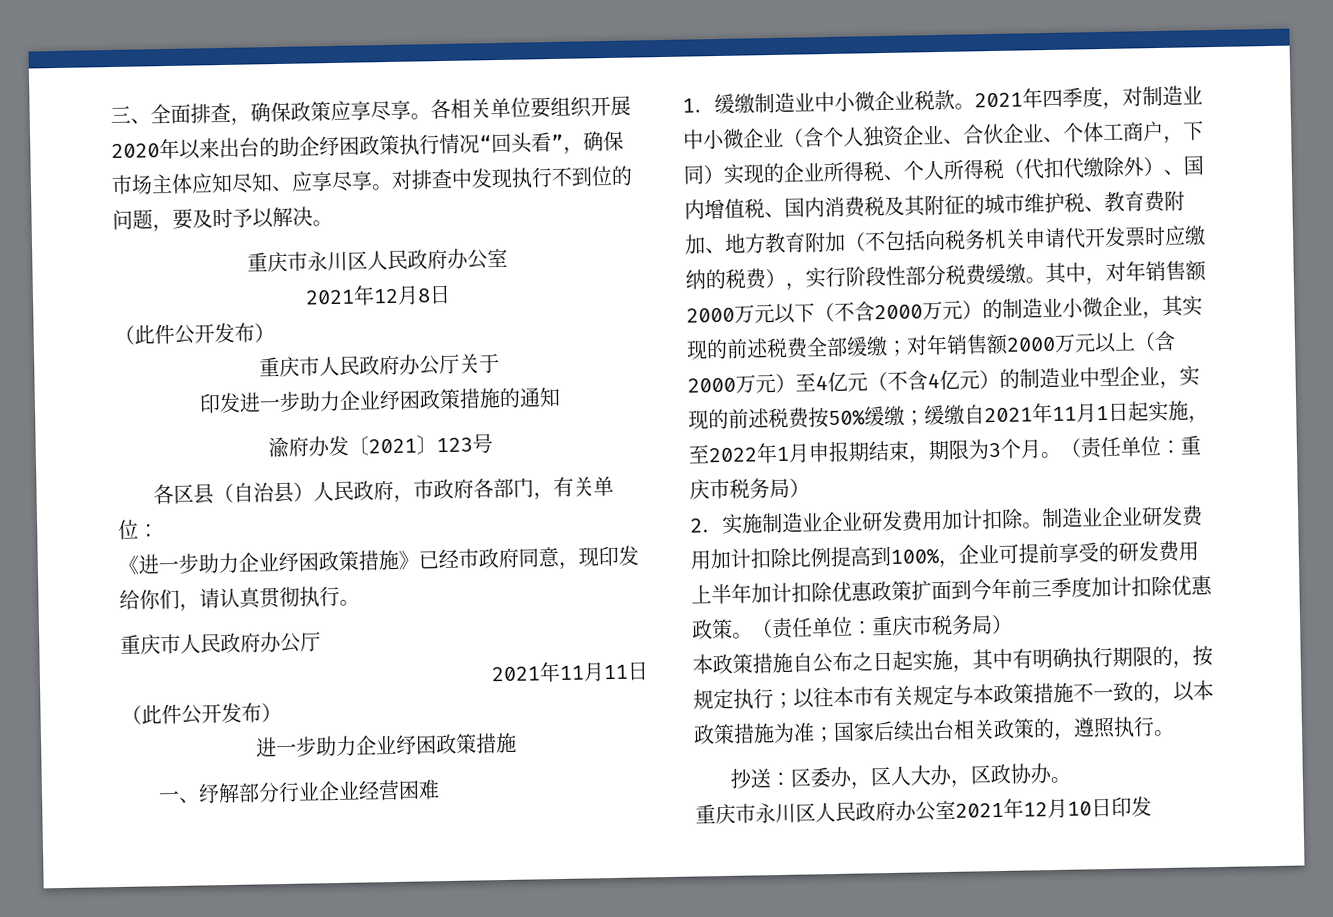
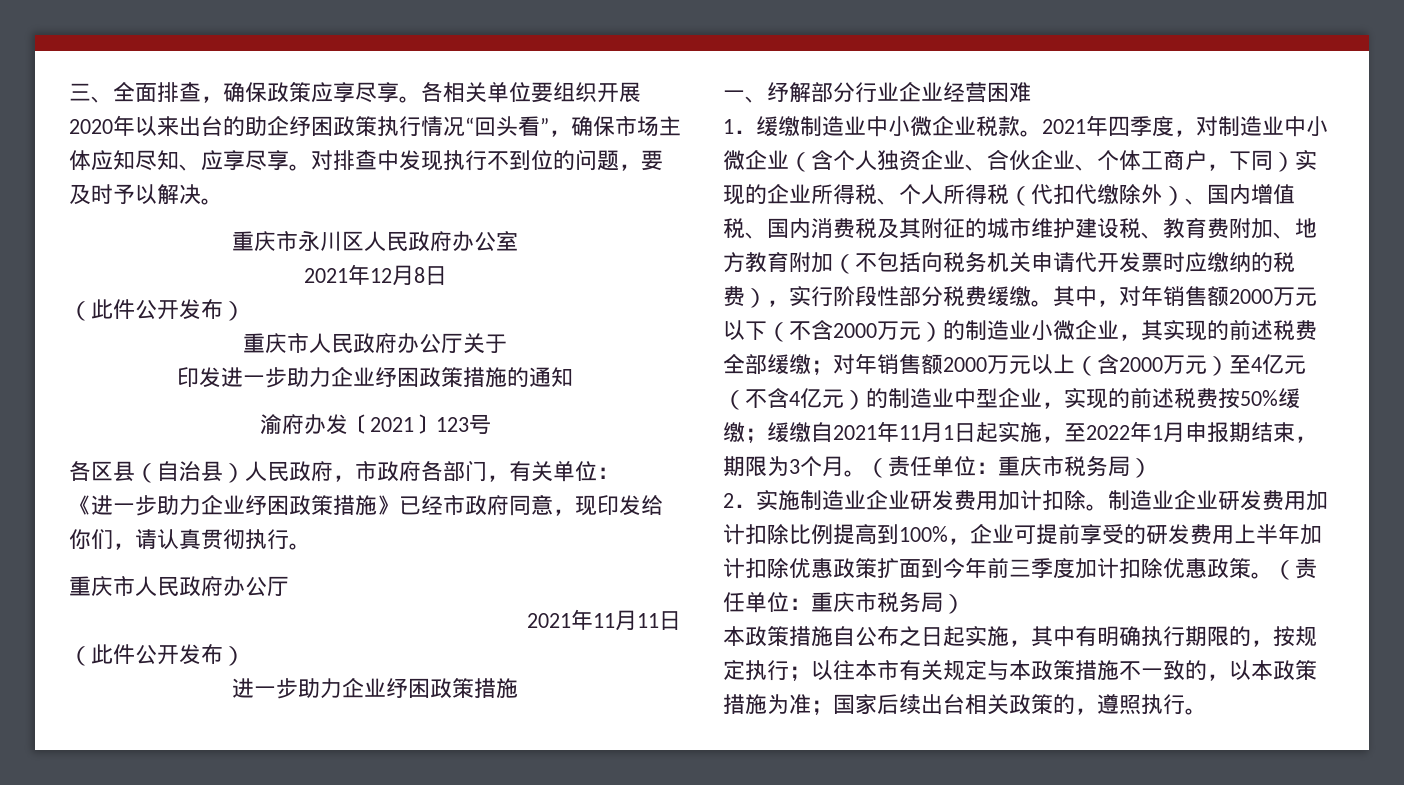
(1065, 203) none -> [1075,218,1119,238] 建设
[730,763,1072,790] [695,796,1152,825] // 抄送：区委办，区人大办，区政协办。 // 重庆市永川区人民政府办公室2021年12月10日印发 -> (1207, 711) none

